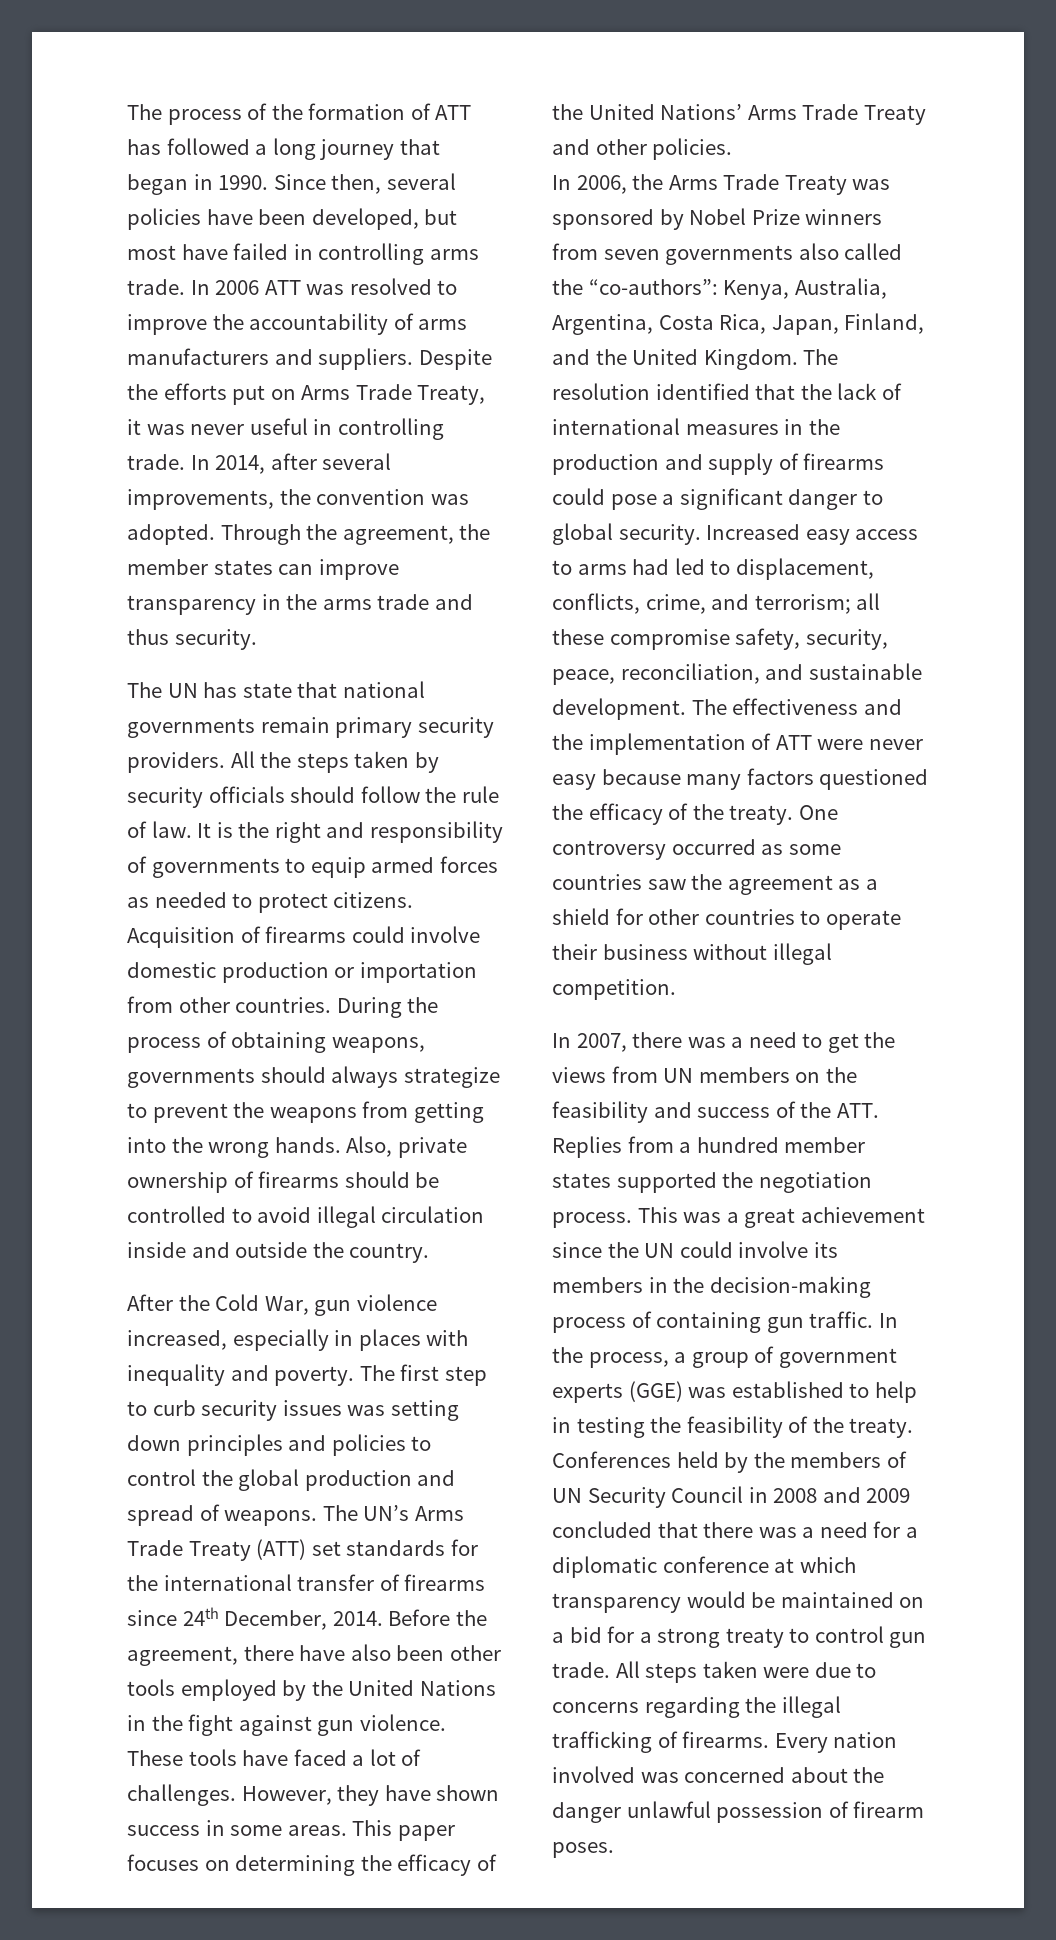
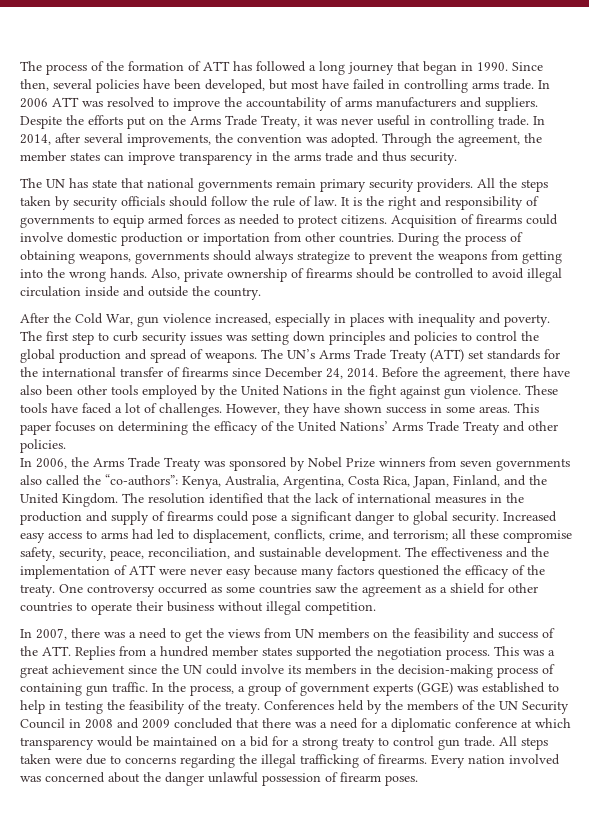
(296, 394) none -> [168,115,186,125] the
[182,1607,328,1630] 24th December, -> [265,367,343,379] December 24,
(907, 1459) none -> [477,700,495,710] the

